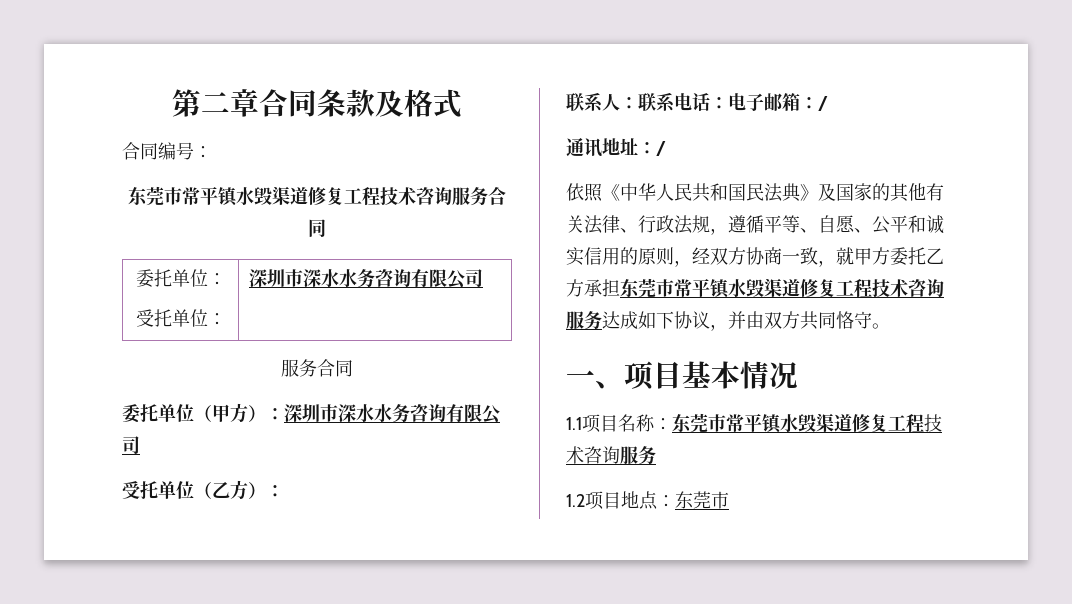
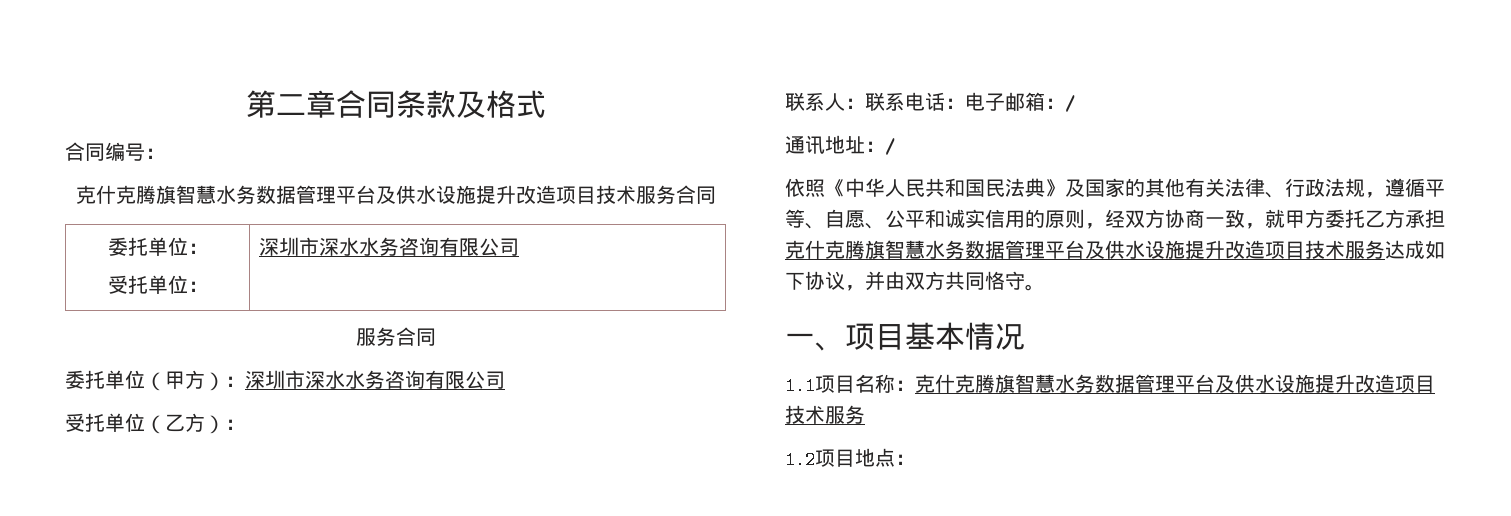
[128,186,452,207] 东莞市常平镇水毁渠道修复工程技术咨询 -> [75,185,636,204] 克什克腾旗智慧水务数据管理平台及供水设施提升改造项目技术
[620,278,944,299] 东莞市常平镇水毁渠道修复工程技术咨询 -> [785,240,1345,259] 克什克腾旗智慧水务数据管理平台及供水设施提升改造项目技术
[672,413,942,434] [566,446,620,464] 东莞市常平镇水毁渠道修复工程技术咨询 -> [915,374,1435,393] [785,405,825,424] 克什克腾旗智慧水务数据管理平台及供水设施提升改造项目技术
[675,491,729,509] 东莞市 -> (915, 459) none

